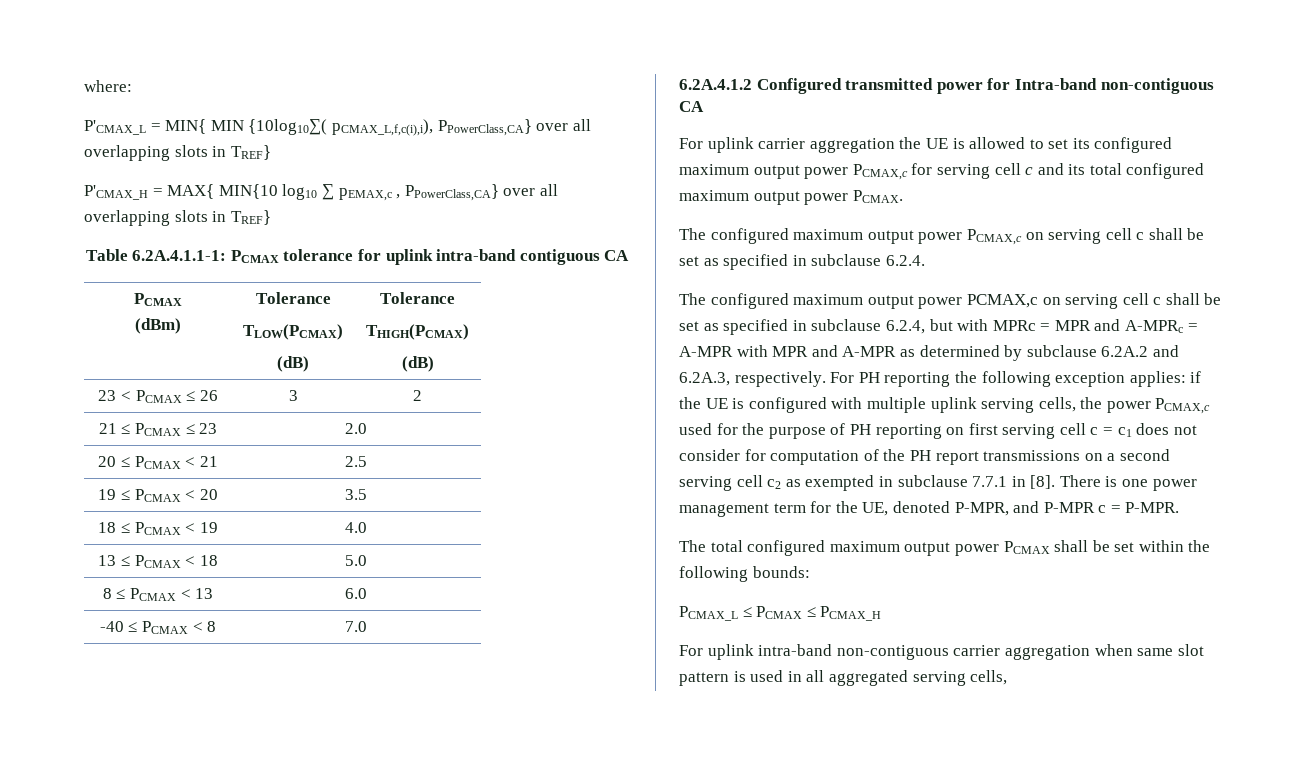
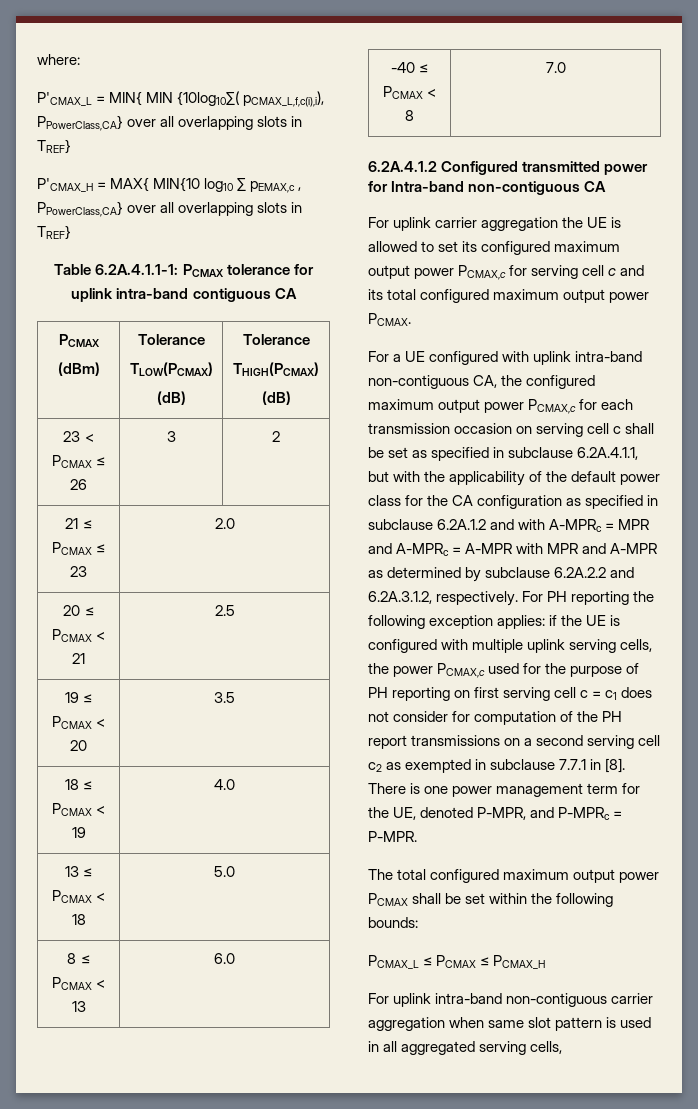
[679,228,1022,245] The configured maximum output power PCMAX,c -> [368,351,643,365] [368,375,596,389] [368,399,634,414] [368,423,513,434] For a UE configured with uplink intra-band non-contiguous CA, the configured maximum output power PCMAX,c for each transmission occasion
[885,255,925,266] [679,293,1222,309] [679,319,1036,335] 6.2.4. // The configured maximum output power PCMAX,c on serving cell c shall be set as specified in subclause 6.2.4, but with MPRc -> [577,447,639,460] [368,471,661,486] [368,495,659,509] [368,519,603,532] 6.2A.4.1.1, but with the applicability of the default power class for the CA configuration as specified in subclause 6.2A.1.2 and with A-MPRc
[1101,345,1179,357] [679,372,730,386] 6.2A.2 and 6.2A.3, -> [554,567,635,578] [368,591,432,604] 6.2A.2.2 and 6.2A.3.1.2,
[1043,502,1107,513] P-MPR c -> [558,807,611,820] P-MPRc

